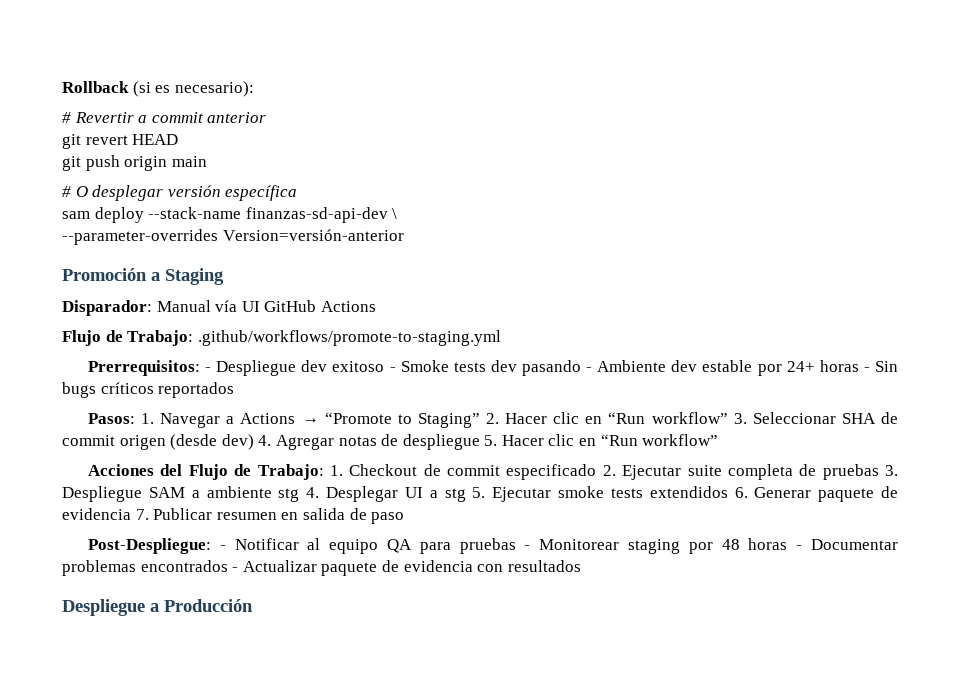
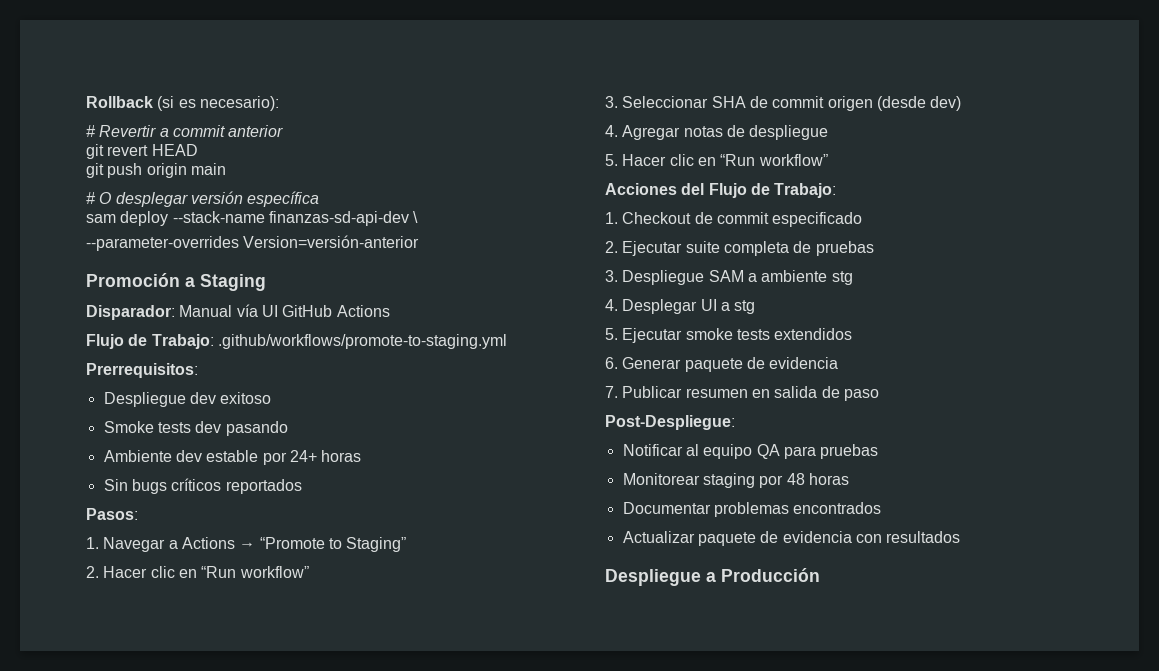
[205,367,212,372] - -> (198, 370) //
[389,367,396,372] - -> (272, 398) //
[586,367,593,372] - -> (288, 428) //
[863,367,870,372] - -> (362, 456) //
(136, 418) none -> (138, 514) //
(480, 420) none -> (407, 544) //
(728, 418) none -> (309, 572) //
(254, 442) none -> (962, 103) //
(480, 442) none -> (829, 132) //
(324, 472) none -> (837, 190) //
(597, 472) none -> (863, 219) //
(879, 472) none -> (874, 248) //
(300, 495) none -> (853, 278) //
(466, 495) none -> (756, 307) //
(728, 492) none -> (853, 334) //
(131, 514) none -> (839, 363) //
[219,545,226,550] - -> (735, 422) //
[524,545,531,550] - -> (879, 451) //
[796,545,803,550] - -> (849, 479) //
[232,567,239,572] - -> (882, 508) //

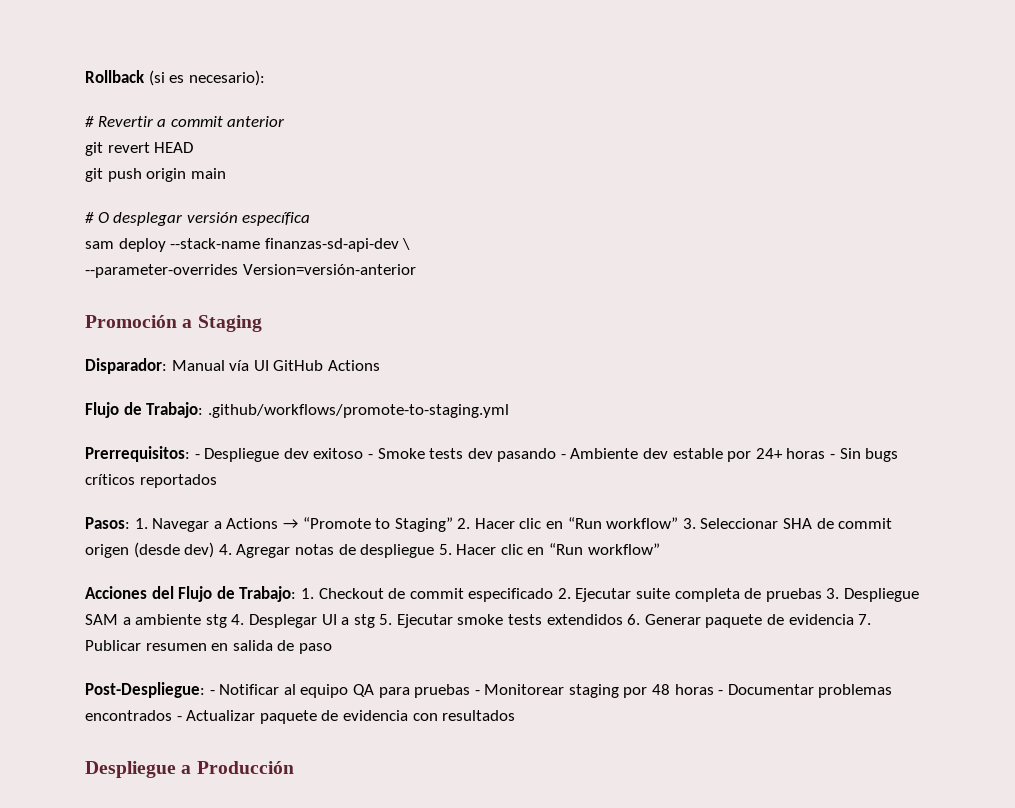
(198, 370) // -> [194,454,200,459] -
(272, 398) // -> [367,454,373,459] -
(288, 428) // -> [560,454,566,459] -
(362, 456) // -> [830,454,836,459] -
(138, 514) // -> (130, 523) none
(407, 544) // -> (453, 524) none
(309, 572) // -> (679, 523) none
(962, 103) // -> (215, 550) none
(829, 132) // -> (435, 551) none
(837, 190) // -> (297, 594) none
(863, 219) // -> (554, 595) none
(874, 248) // -> (822, 595) none
(853, 278) // -> (227, 621) none
(756, 307) // -> (375, 621) none
(853, 334) // -> (623, 619) none
(839, 363) // -> (854, 619) none
(735, 422) // -> [209,690,215,695] -
(879, 451) // -> [474,690,480,695] -
(849, 479) // -> [718,690,724,695] -
(882, 508) // -> [176,716,182,721] -

